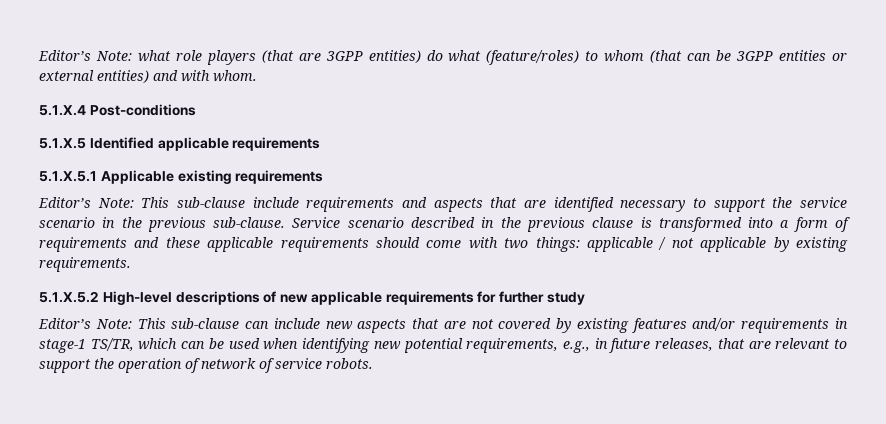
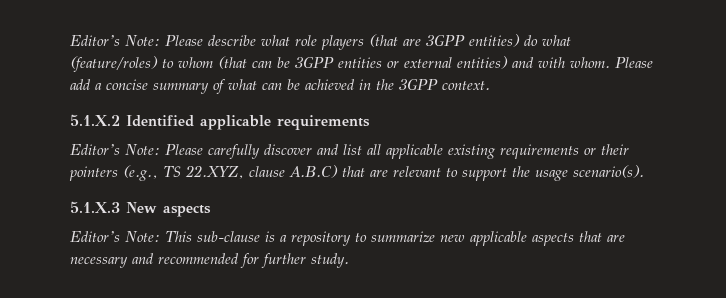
[38,50,132,61] Editor’s Note: -> [70,35,256,46] Editor’s Note: Please describe
[39,104,196,116] [39,137,321,151] [39,170,324,184] [38,197,847,212] [39,217,850,232] [39,237,848,252] [39,257,131,272] [39,291,586,305] [38,318,848,333] [39,338,714,353] // 5.1.X.4 Post-conditions // 5.1.X.5 Identified applicable requirements // 5.1.X.5.1 Applicable existing requirements // Editor’s Note: This sub-clause include requirements and aspects that are identified necessary to support the service scenario in the previous sub-clause. Service scenario described in the previous clause is transformed into a form of requirements and these applicable requirements should come with two things: applicable / not applicable by existing requirements. // 5.1.X.5.2 High-level descriptions of new applicable requirements for further study // Editor’s Note: This sub-clause can include new aspects that are not covered by existing features and/or requirements in stage-1 TS/TR, which can be used when identifying new potential requirements, e.g., in future releases, -> [615,57,653,68] [70,79,490,94] [70,114,370,130] [70,144,629,159] [69,165,338,181] Please add a concise summary of what can be achieved in the 3GPP context. // 5.1.X.2 Identified applicable requirements // Editor’s Note: Please carefully discover and list all applicable existing requirements or their pointers (e.g., TS 22.XYZ, clause A.B.C)
[118,358,373,373] operation of network of service robots. -> [535,165,644,181] [70,201,211,217] [70,231,625,246] [70,253,349,268] usage scenario(s). // 5.1.X.3 New aspects // Editor’s Note: This sub-clause is a repository to summarize new applicable aspects that are necessary and recommended for further study.

